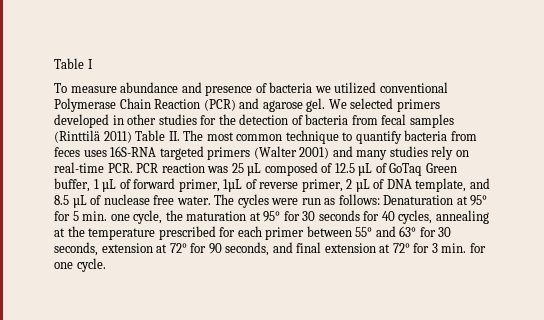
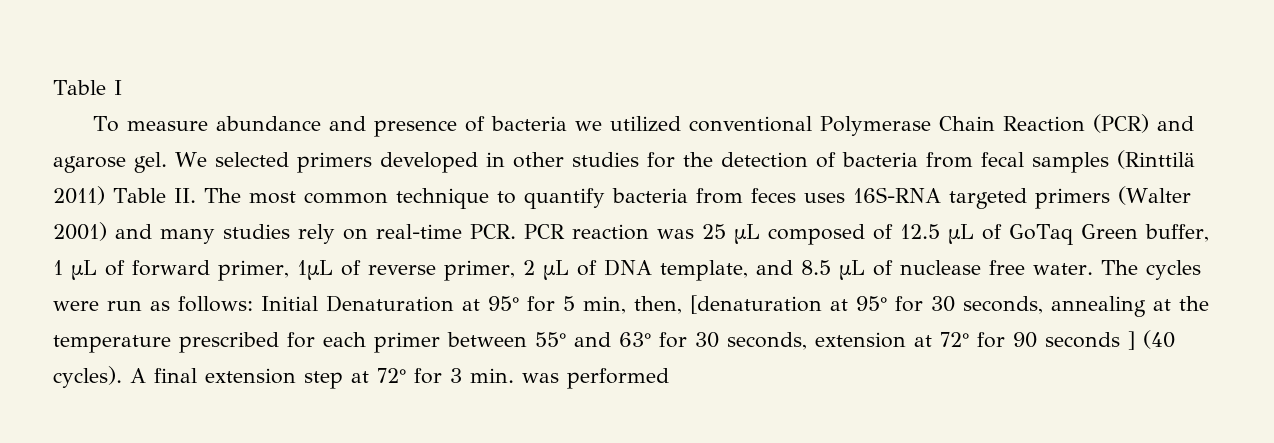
(380, 199) none -> [261,296,318,311] Initial
[82,210,433,224] min. one cycle, the maturation at 95° for 30 seconds for 40 cycles, -> [583,295,1043,314] min, then, [denaturation at 95° for 30 seconds,
[225,242,293,256] seconds, and -> [1045,330,1175,350] [53,366,146,388] seconds ] (40 cycles). A
(376, 248) none -> [304,371,343,389] step
[469,243,486,253] [54,258,106,272] for one cycle. -> [522,368,669,389] was performed

